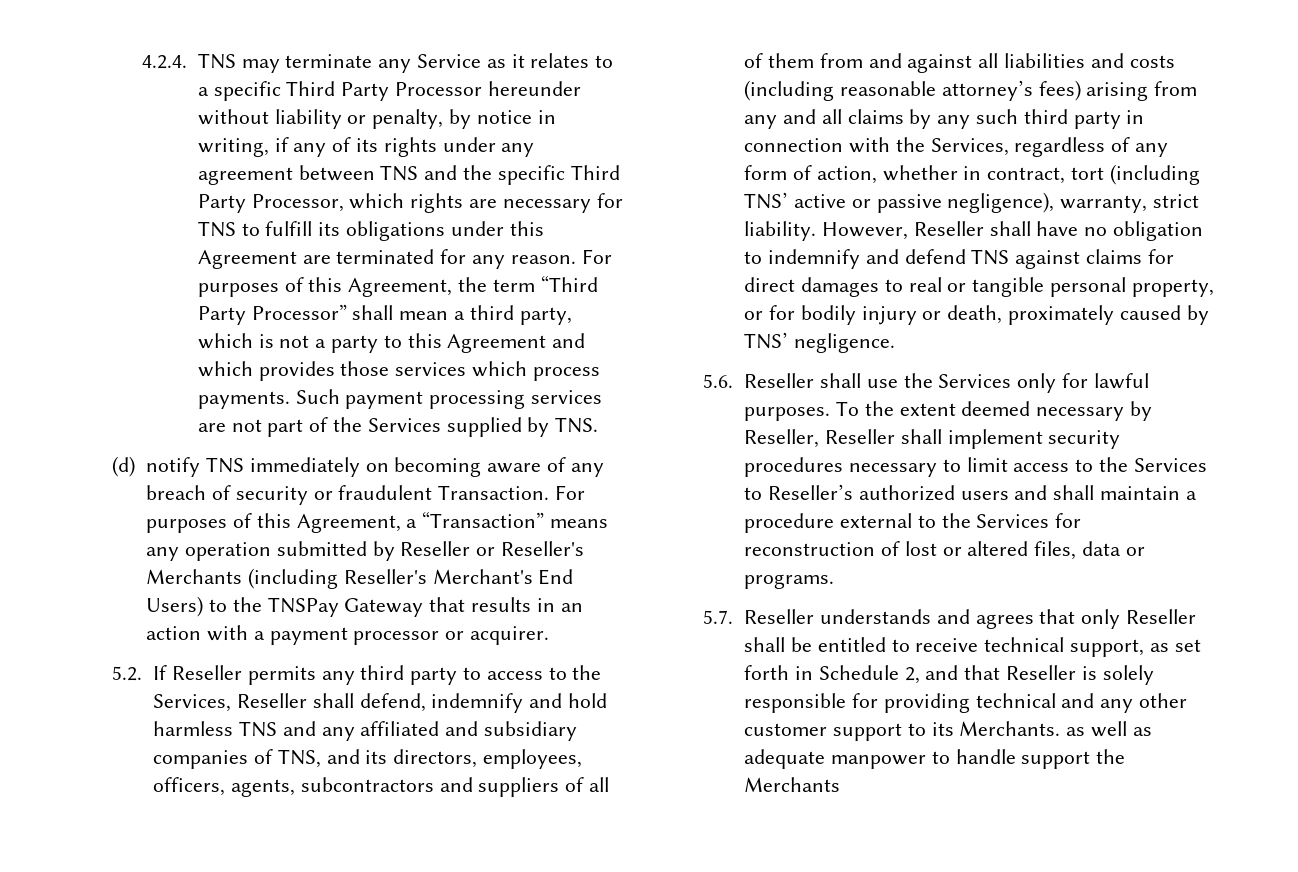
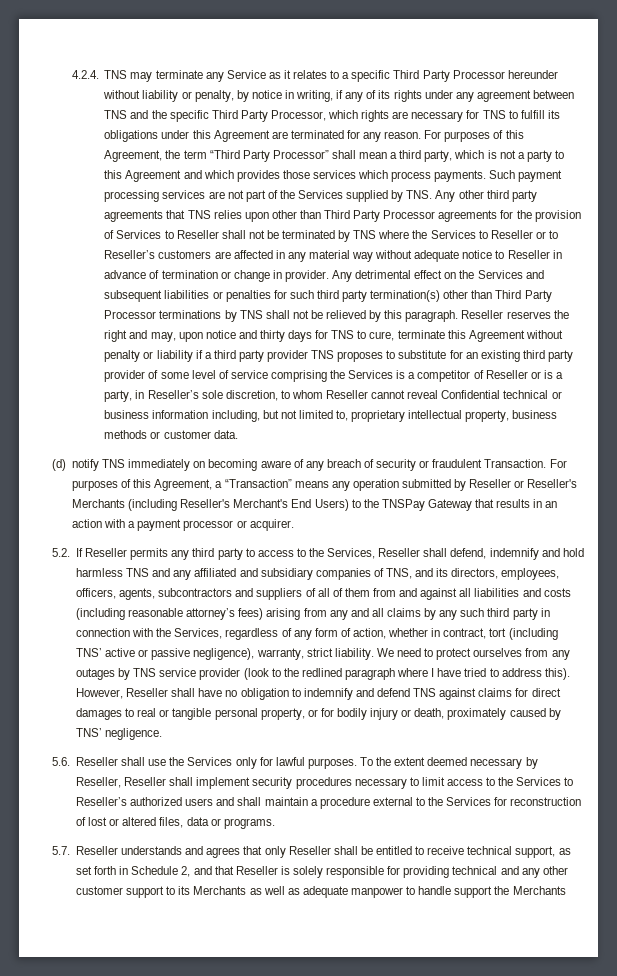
(599, 425) none -> [435,190,537,202] [104,210,581,222] [104,230,558,242] [104,250,562,262] [104,270,544,282] [104,290,552,302] [104,310,569,322] [104,330,563,342] [104,350,573,362] [104,370,563,382] [104,390,562,402] [104,410,558,422] [104,430,238,439] Any other third party agreements that TNS relies upon other than Third Party Processor agreements for the provision of Services to Reseller shall not be terminated by TNS where the Services to Reseller or to Reseller’s customers are affected in any material way without adequate notice to Reseller in advance of termination or change in provider. Any detrimental effect on the Services and subsequent liabilities or penalties for such third party termination(s) other than Third Party Processor terminations by TNS shall not be relieved by this paragraph. Reseller reserves the right and may, upon notice and thirty days for TNS to cure, terminate this Agreement without penalty or liability if a third party provider TNS proposes to substitute for an existing third party provider of some level of service comprising the Services is a competitor of Reseller or is a party, in Reseller’s sole discretion, to whom Reseller cannot reveal Confidential technical or business information including, but not limited to, proprietary intellectual property, business methods or customer data.
(817, 231) none -> [376,648,570,660] [76,668,570,680] We need to protect ourselves from any outages by TNS service provider (look to the redlined paragraph where I have tried to address this).
[959,721,1061,736] Merchants. -> [193,886,247,895] Merchants

